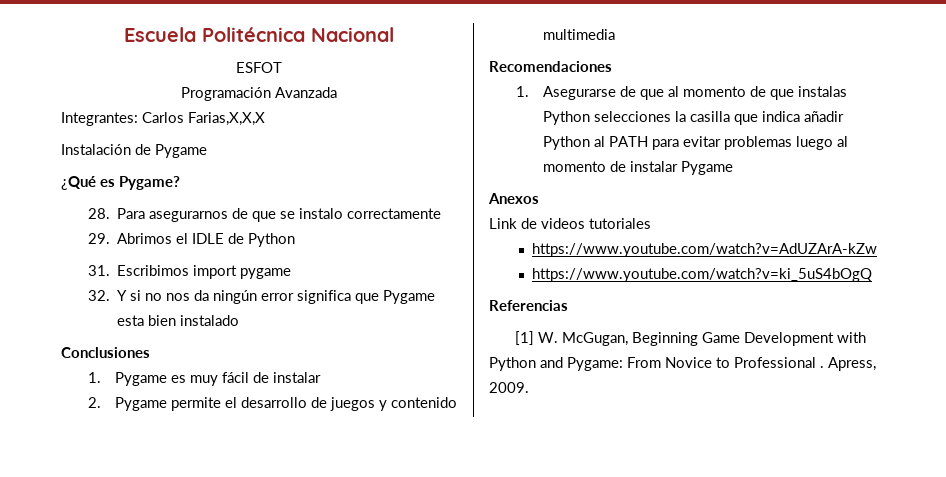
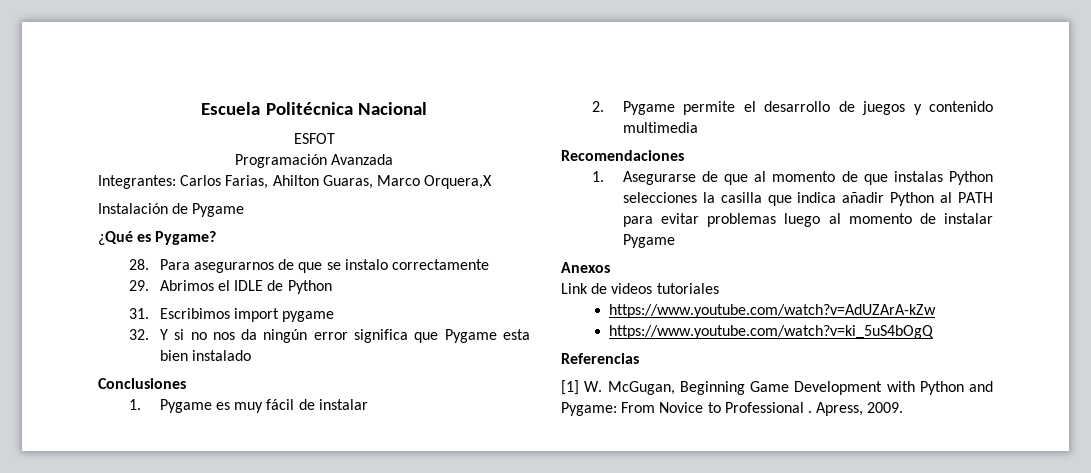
[188,112,265,126] Farias,X,X,X -> [225,175,493,189] Farias, Ahilton Guaras, Marco Orquera,X

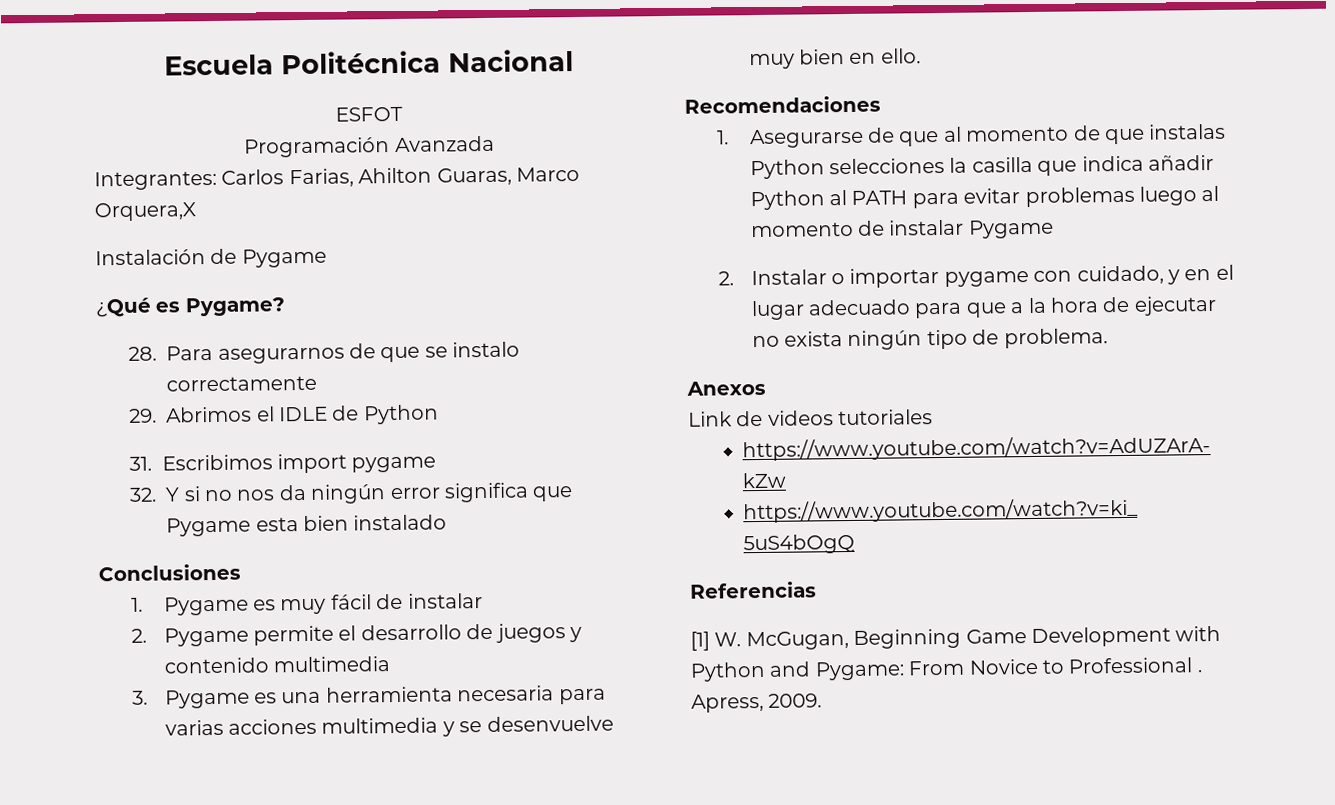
(698, 127) none -> [132,685,606,709] [164,715,614,737] [748,48,921,70] // 3. Pygame es una herramienta necesaria para varias acciones multimedia y se desenvuelve muy bien en ello.
(675, 241) none -> [718,264,1234,288] [750,295,1217,321] [751,328,1108,351] // 2. Instalar o importar pygame con cuidado, y en el lugar adecuado para que a la hora de ejecutar no exista ningún tipo de problema.

